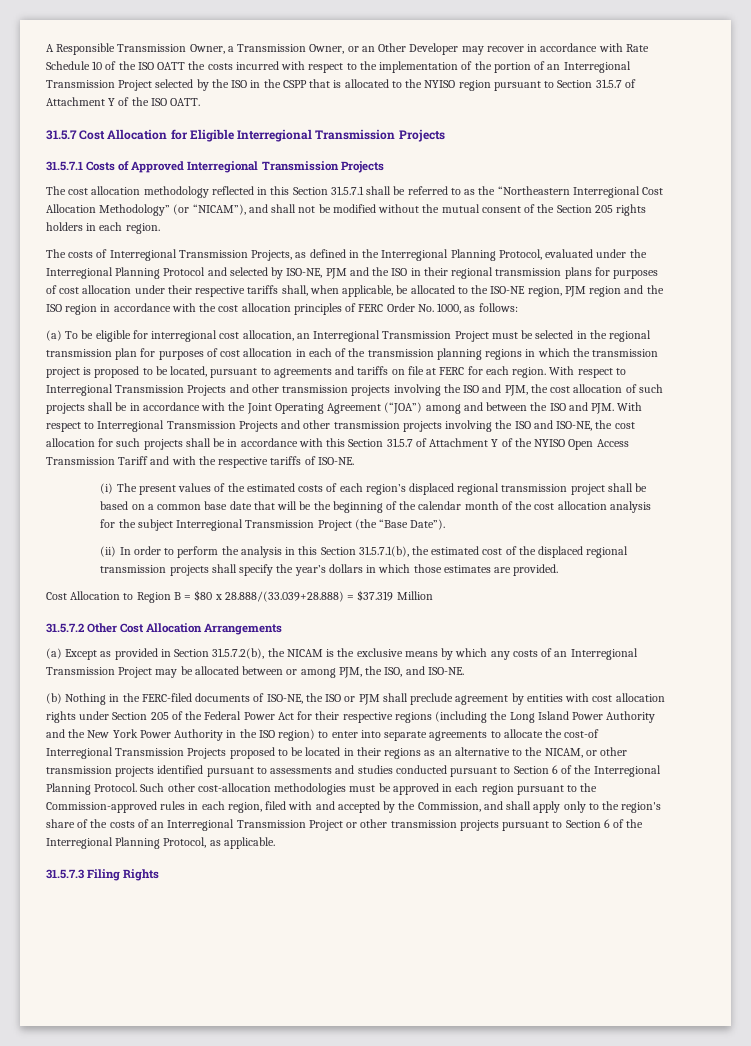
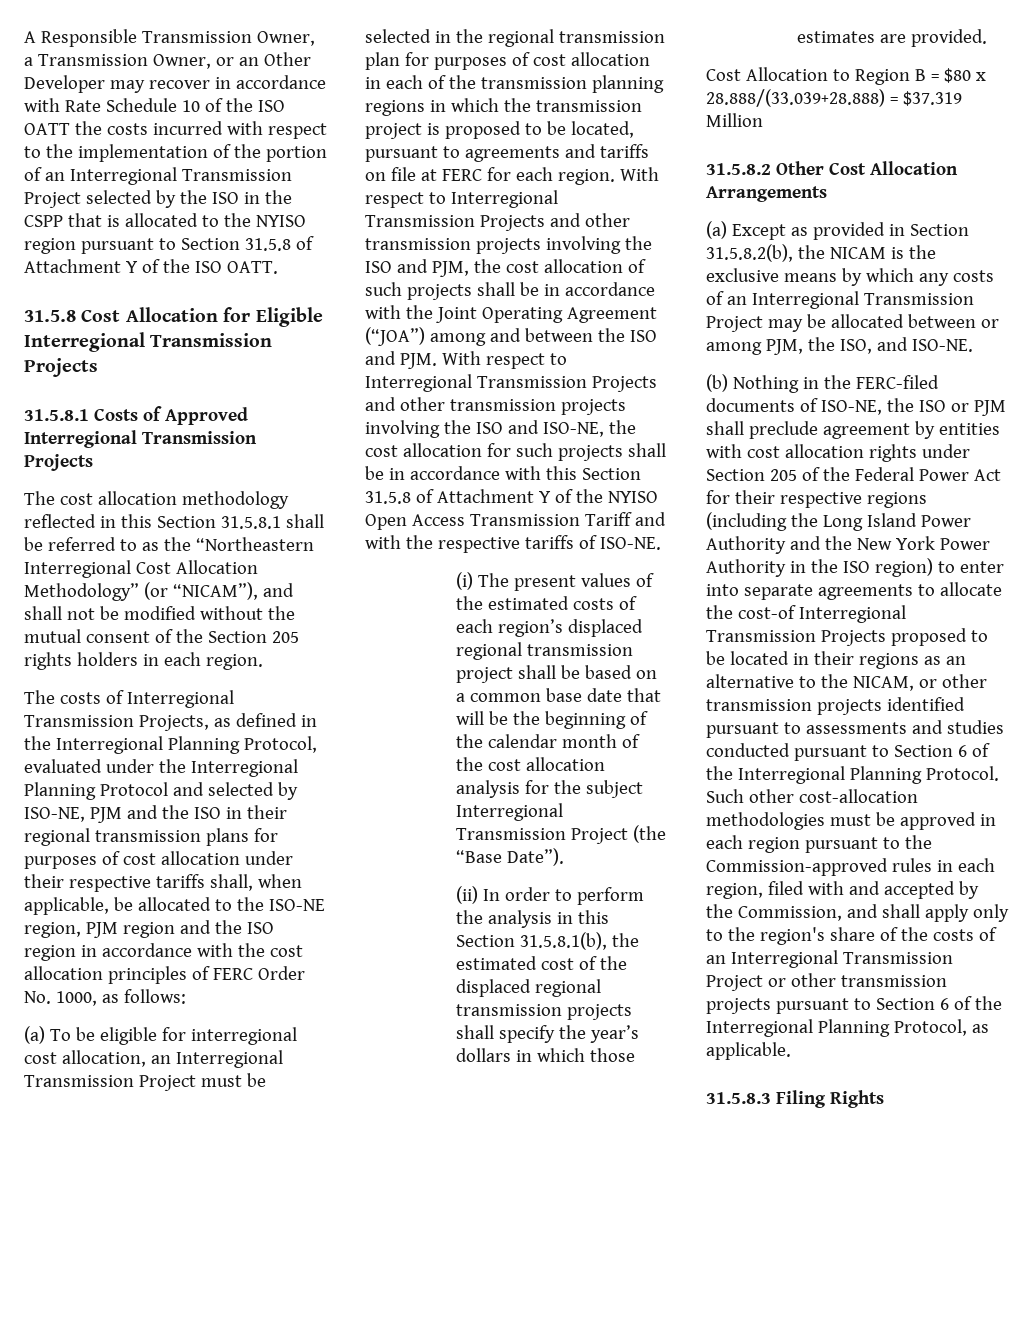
[595,79,622,88] 31.5.7 -> [244,238,291,251] 31.5.8
[46,130,77,140] 31.5.7 -> [24,310,76,322] 31.5.8
[46,161,83,171] 31.5.7.1 -> [24,409,89,421] 31.5.8.1
[330,186,364,195] 31.5.7.1 -> [220,516,281,529] 31.5.8.1
[386,438,413,447] 31.5.7 -> [365,491,411,504] 31.5.8
[358,546,409,557] 31.5.7.1(b), -> [519,932,607,950] 31.5.8.1(b),
[46,623,84,633] 31.5.7.2 -> [706,163,771,175] 31.5.8.2
[212,648,265,659] 31.5.7.2(b), -> [706,244,793,262] 31.5.8.2(b),
[46,869,84,879] 31.5.7.3 -> [706,1092,771,1104] 31.5.8.3

